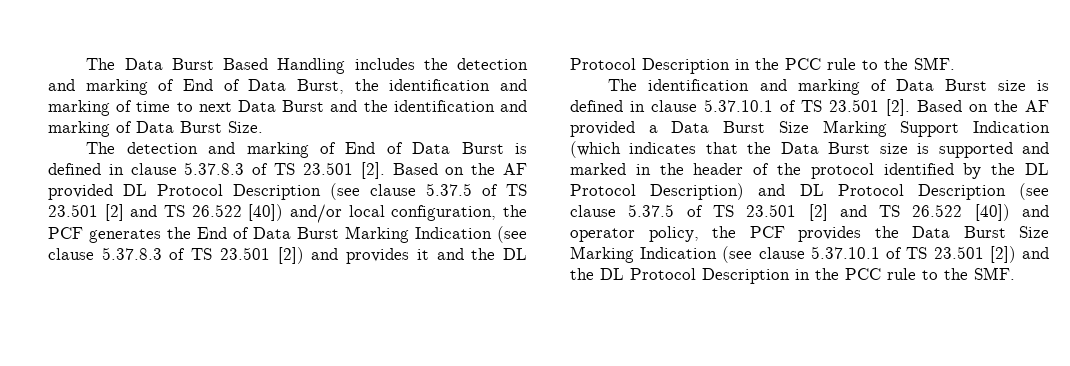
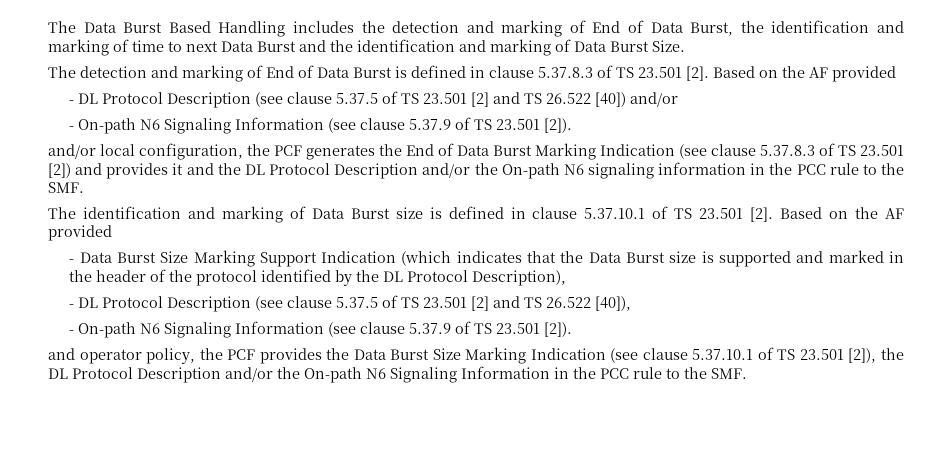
(113, 192) none -> [69,100,75,104] // -
(342, 213) none -> [69,117,573,134] [48,144,96,159] // - On-path N6 Signaling Information (see clause 5.37.9 of TS 23.501 [2]). // and/or
(730, 66) none -> [422,162,747,179] and/or the On-path N6 signaling information
[648,125,658,133] a -> [69,259,75,263] // -
[650,183,786,200] Description) and -> [472,270,567,286] [69,304,75,308] Description), // -
[974,204,1010,221] [40]) -> [595,296,632,311] [69,321,573,338] [40]), // - On-path N6 Signaling Information (see clause 5.37.9 of TS 23.501 [2]). //
[989,246,1049,263] [570,268,790,284] [2]) and the DL Protocol Description -> [848,348,904,363] [48,366,550,383] [2]), the DL Protocol Description and/or the On-path N6 Signaling Information

